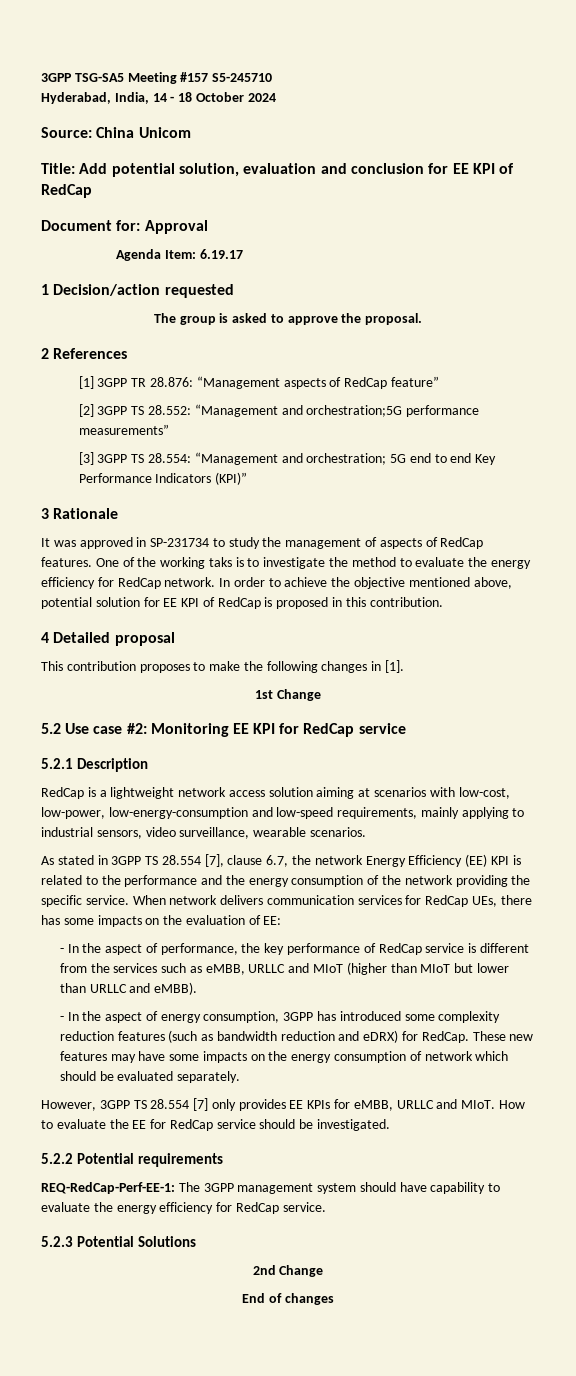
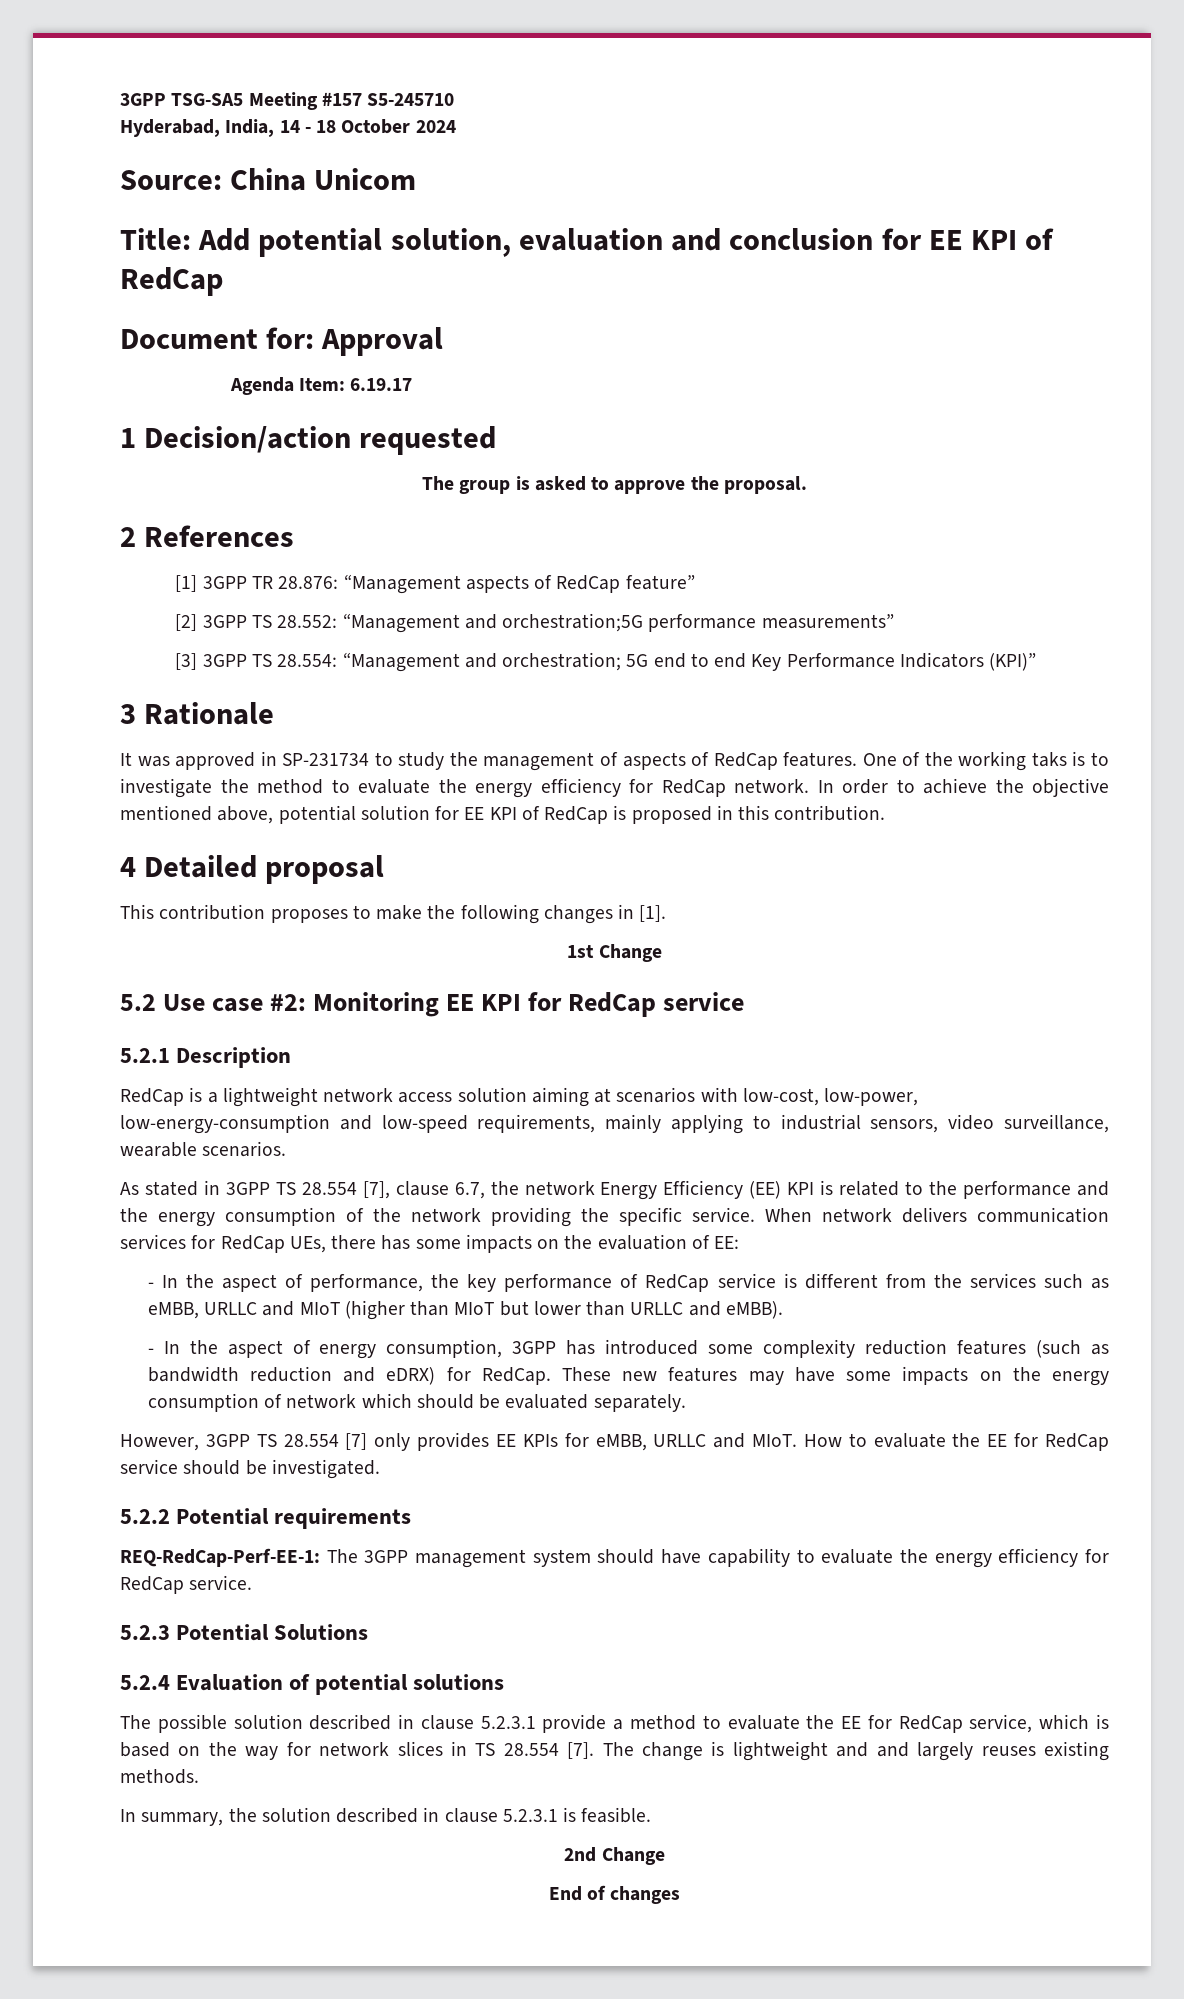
(196, 1241) none -> [120,1674,505,1695] [120,1714,1110,1733] [120,1741,1110,1761] [120,1769,199,1784] [120,1807,652,1826] // 5.2.4 Evaluation of potential solutions // The possible solution described in clause 5.2.3.1 provide a method to evaluate the EE for RedCap service, which is based on the way for network slices in TS 28.554 [7]. The change is lightweight and and largely reuses existing methods. // In summary, the solution described in clause 5.2.3.1 is feasible.

